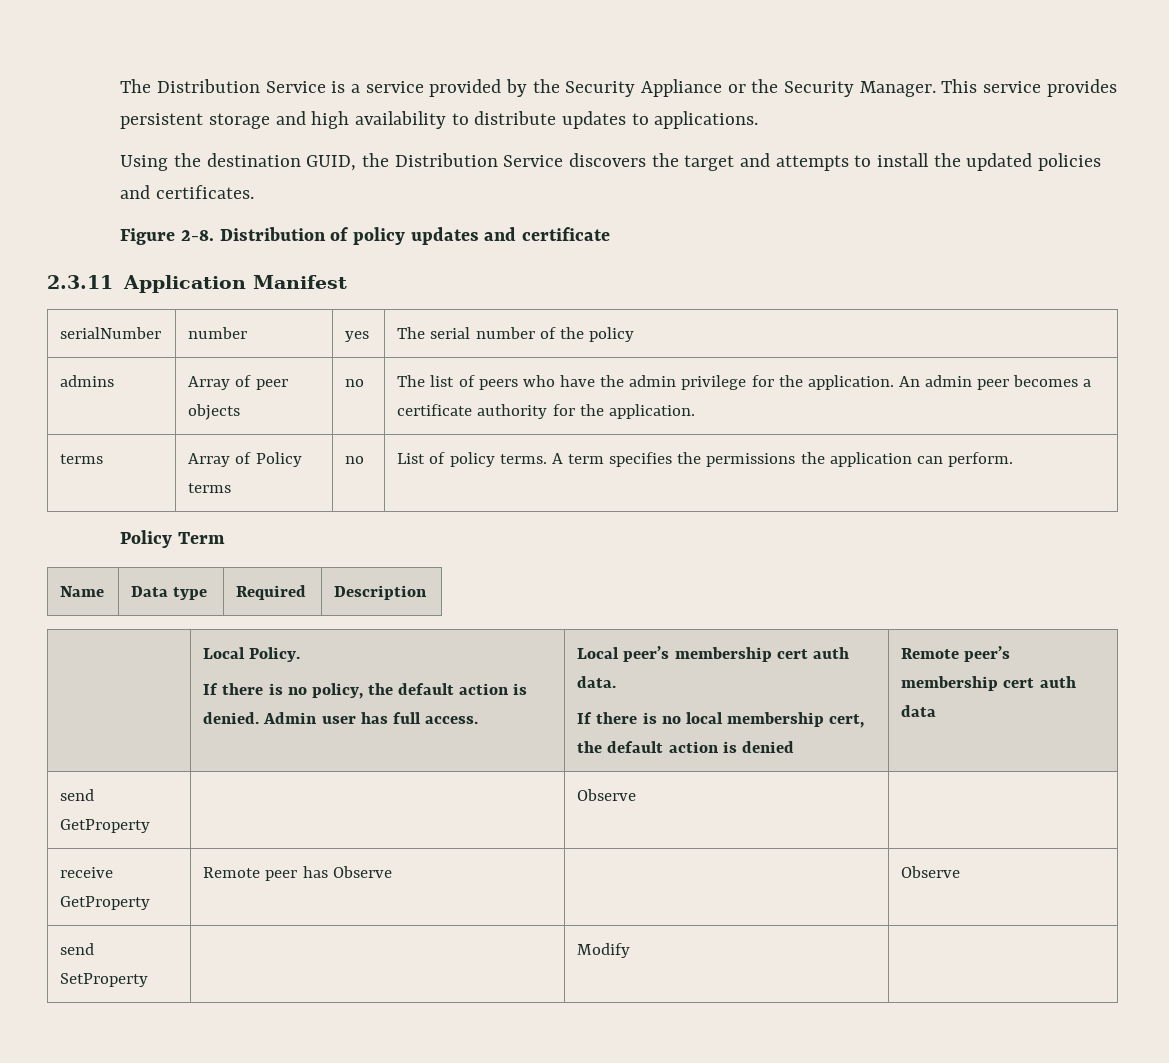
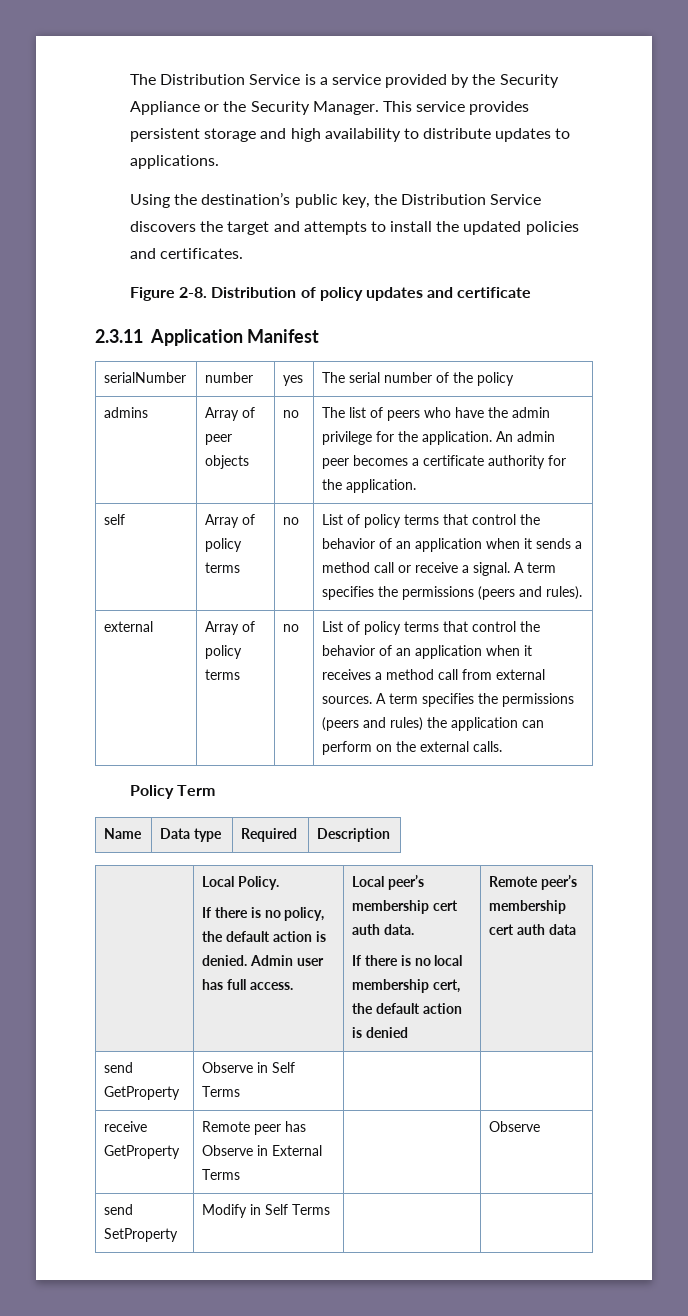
[206,153,357,171] destination GUID, -> [201,192,370,208] destination’s public key,
[60,454,104,464] [188,452,302,467] [188,483,232,493] [345,456,365,464] [397,452,1013,467] terms | Array of Policy terms | no | List of policy terms. A term specifies the permissions the application can perform. -> [104,514,126,525] [205,514,256,528] [205,538,243,552] [205,562,241,573] [283,517,300,525] [322,514,541,528] [322,538,583,552] [322,562,557,576] [322,586,583,600] [104,621,154,632] [205,621,256,635] [205,645,243,659] [205,669,241,680] [283,624,300,632] [322,621,541,635] [322,645,533,659] [322,669,546,680] [322,693,575,707] [322,717,545,731] [322,741,503,755] self | Array of policy terms | no | List of policy terms that control the behavior of an application when it sends a method call or receive a signal. A term specifies the permissions (peers and rules). // external | Array of policy terms | no | List of policy terms that control the behavior of an application when it receives a method call from external sources. A term specifies the permissions (peers and rules) the application can perform on the external calls.
[577,789,637,801] | Observe -> [202,1062,296,1073] [202,1086,241,1097] Observe in Self Terms |
(392, 872) none -> [257,1145,323,1156] [202,1169,241,1180] in External Terms
[577,943,631,958] | Modify -> [202,1204,331,1218] Modify in Self Terms |

